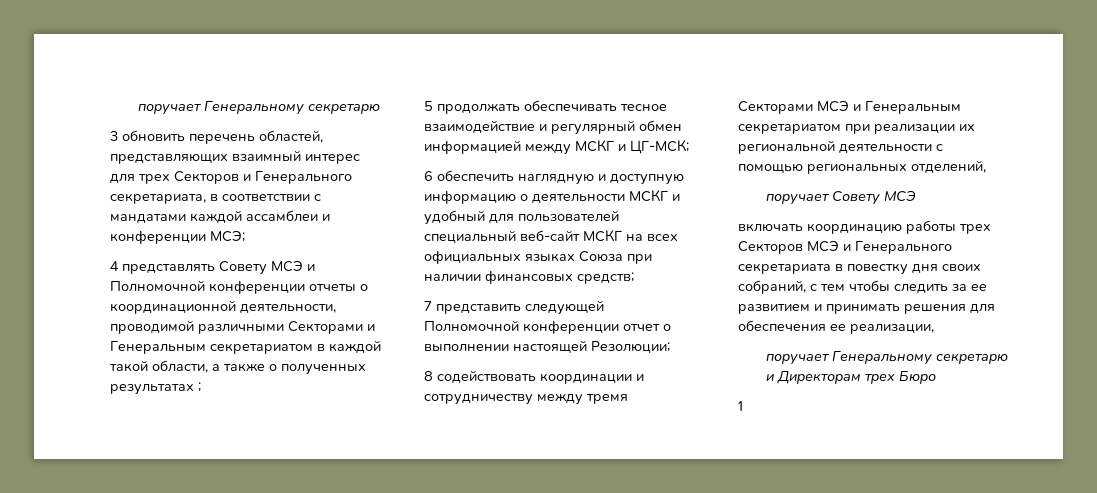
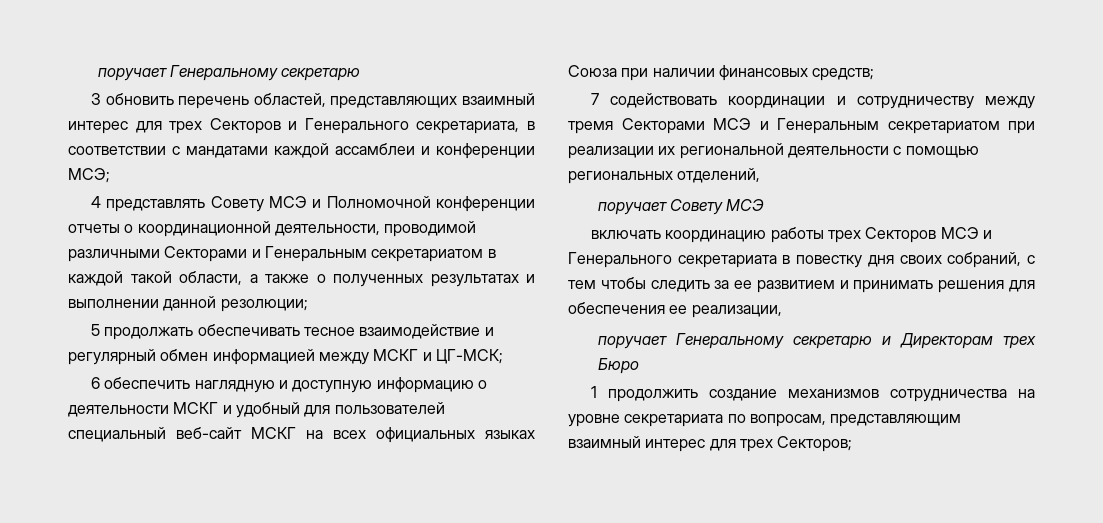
[198,382,201,392] ; -> [526,274,535,283] [68,296,308,312] и выполнении данной резолюции;
[436,300,604,315] [424,320,671,334] [424,340,670,353] [424,371,433,381] представить следующей Полномочной конференции отчет о выполнении настоящей Резолюции; // 8 -> (600, 99) none
(743, 406) none -> [608,389,1035,402] [568,414,962,427] [568,436,853,452] продолжить создание механизмов сотрудничества на уровне секретариата по вопросам, представляющим взаимный интерес для трех Секторов;

